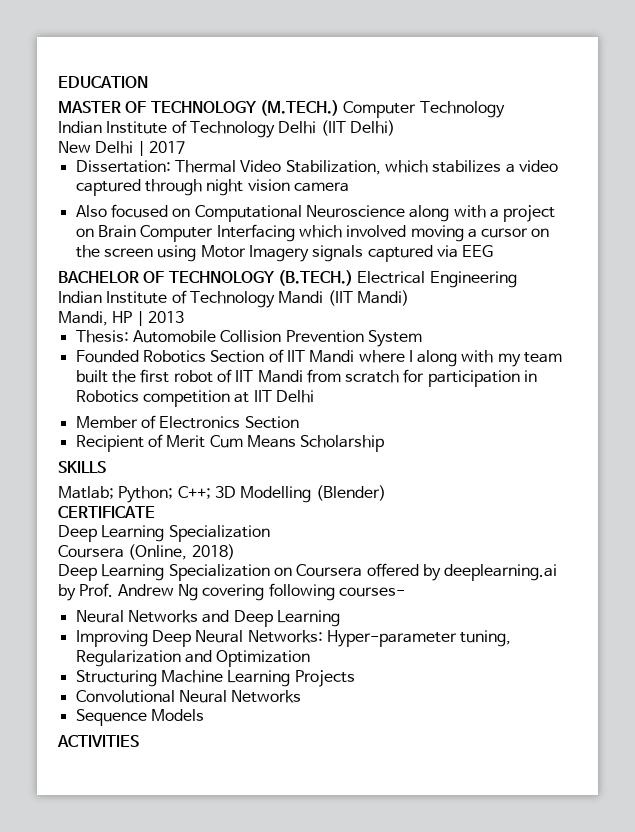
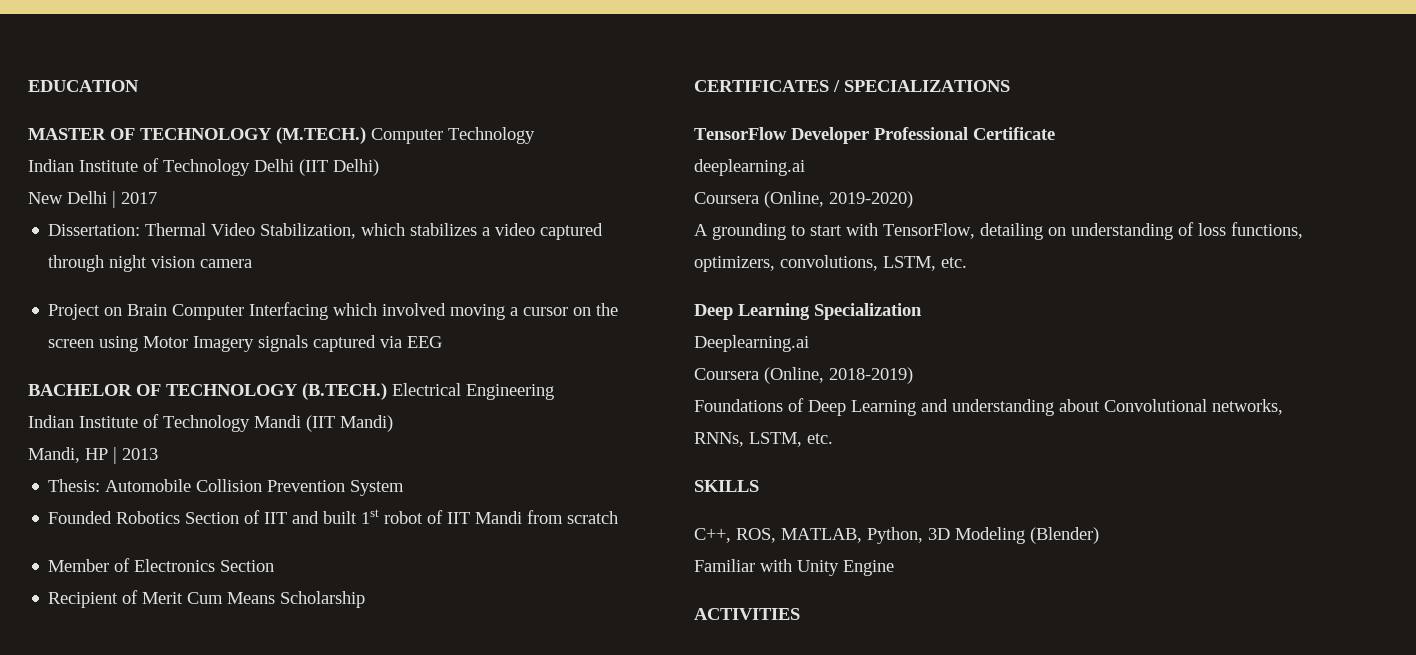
[75,204,556,222] Also focused on Computational Neuroscience along with a project -> [48,304,101,320] Project
[309,350,563,367] [75,369,170,383] Mandi where I along with my team built the first -> [292,509,380,524] and built 1st
[403,369,538,387] [75,390,314,407] for participation in Robotics competition at IIT Delhi -> (619, 517) none
[58,461,106,473] [58,485,386,503] [58,506,155,518] [58,525,270,542] [58,544,235,560] [58,563,558,581] [58,583,405,601] [75,610,340,627] [75,630,512,647] [75,650,311,667] [75,670,355,687] [75,690,302,703] [75,709,204,726] SKILLS // Matlab; Python; C++; 3D Modelling (Blender) // CERTIFICATE // Deep Learning Specialization // Coursera (Online, 2018) // Deep Learning Specialization on Coursera offered by deeplearning.ai by Prof. Andrew Ng covering following courses- // Neural Networks and Deep Learning // Improving Deep Neural Networks: Hyper-parameter tuning, Regularization and Optimization // Structuring Machine Learning Projects // Convolutional Neural Networks // Sequence Models -> [694,80,1010,92] [694,127,1055,144] [694,159,805,176] [694,191,913,208] [694,222,1303,240] [694,255,967,272] [694,303,922,320] [694,335,809,352] [694,367,913,384] [694,398,1283,416] [694,432,833,447] [694,480,759,492] [694,527,1099,544] [694,559,894,576] CERTIFICATES / SPECIALIZATIONS // TensorFlow Developer Professional Certificate // deeplearning.ai // Coursera (Online, 2019-2020) // A grounding to start with TensorFlow, detailing on understanding of loss functions, optimizers, convolutions, LSTM, etc. // Deep Learning Specialization // Deeplearning.ai // Coursera (Online, 2018-2019) // Foundations of Deep Learning and understanding about Convolutional networks, RNNs, LSTM, etc. // SKILLS // C++, ROS, MATLAB, Python, 3D Modeling (Blender) // Familiar with Unity Engine

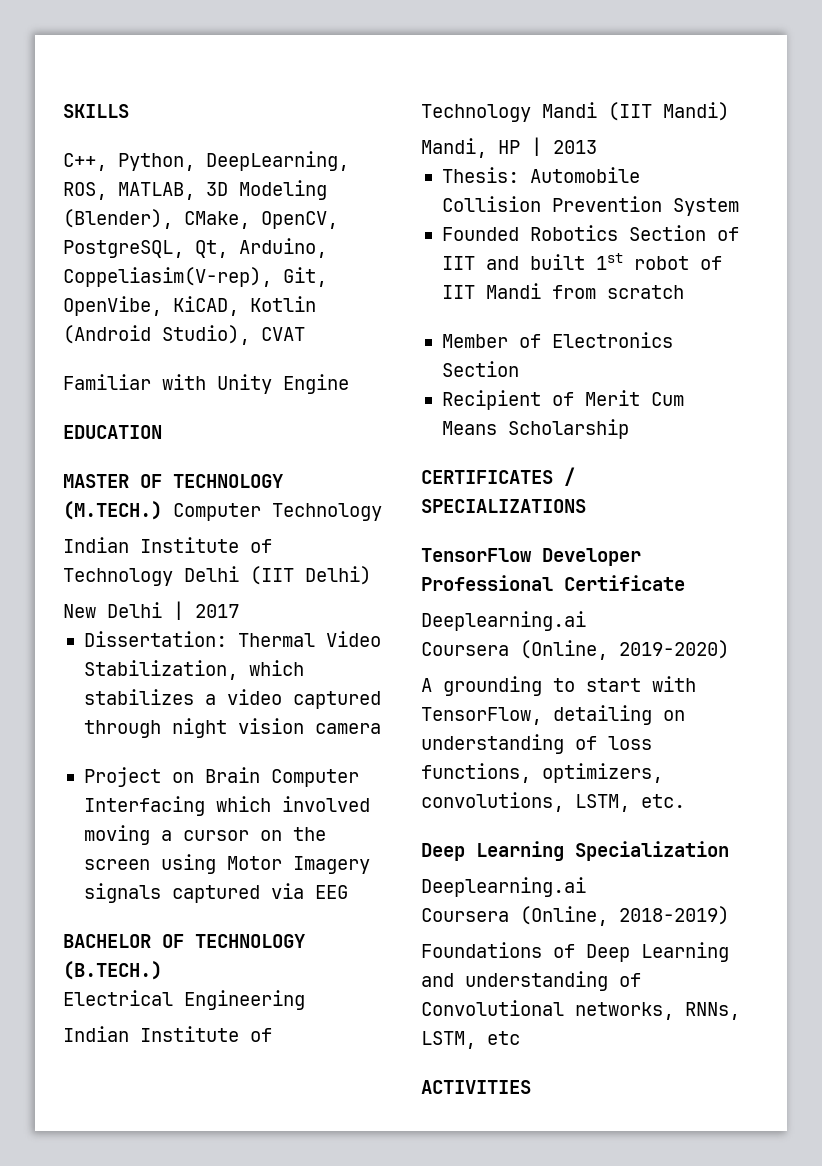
(28, 86) none -> [63,104,129,118] [63,151,349,171] [63,180,327,200] [63,209,338,229] [63,238,327,258] [63,267,327,287] [63,296,316,316] [63,325,305,345] [63,374,349,394] SKILLS // C++, Python, DeepLearning, ROS, MATLAB, 3D Modeling (Blender), CMake, OpenCV, PostgreSQL, Qt, Arduino, Coppeliasim(V-rep), Git, OpenVibe, KiCAD, Kotlin (Android Studio), CVAT // Familiar with Unity Engine //
(387, 391) none -> (162, 970) //
[694,159,805,176] deeplearning.ai -> [421,611,586,631] Deeplearning.ai
[1059,399,1100,412] about -> [619,973,641,987] of
[807,433,833,444] [694,480,759,492] [694,527,1099,544] [694,559,894,576] etc. // SKILLS // C++, ROS, MATLAB, Python, 3D Modeling (Blender) // Familiar with Unity Engine -> [487,1031,520,1045] etc

